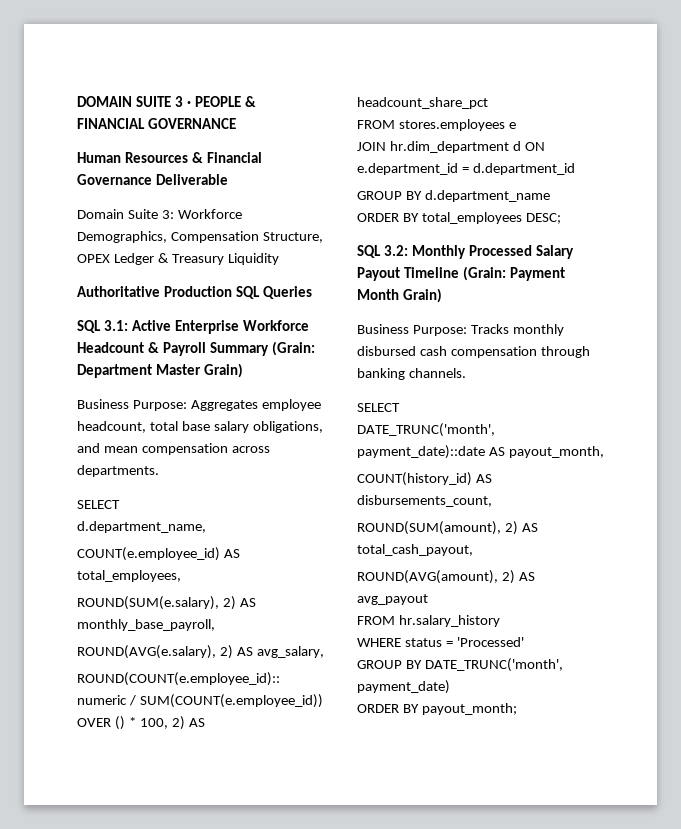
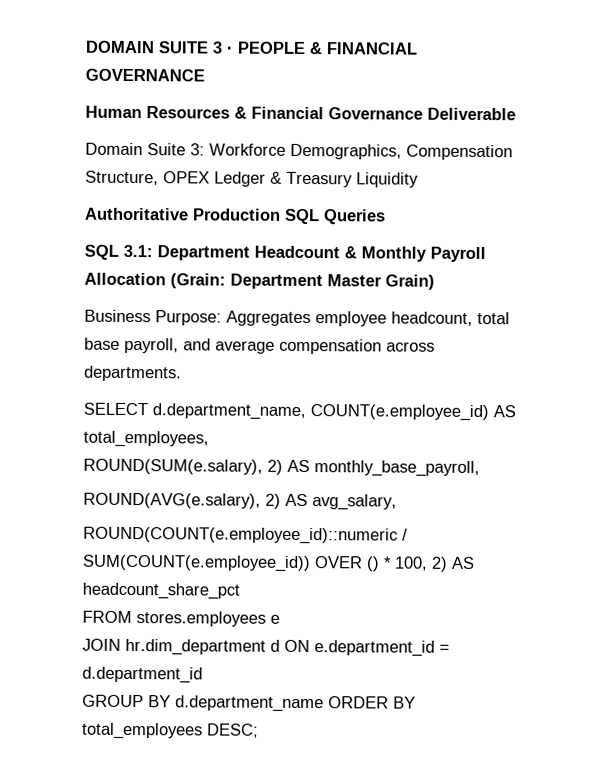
[131,320,309,334] [77,342,269,356] Active Enterprise Workforce Headcount & Payroll Summary -> [157,245,486,263] [84,272,166,286] Department Headcount & Monthly Payroll Allocation
[213,421,323,433] [77,443,138,453] salary obligations, and mean -> [124,337,275,354] payroll, and average
(120, 504) // -> (148, 409) none
(206, 527) // -> (306, 412) none
(550, 196) // -> (324, 704) none
[357,245,574,259] [357,266,565,281] [357,288,442,303] [357,324,564,336] [357,346,590,358] [357,368,466,380] [357,403,400,412] [357,423,495,437] [357,445,604,459] [357,472,492,486] [357,495,492,507] [357,521,538,535] [357,544,473,556] [357,570,535,584] [357,594,428,605] [357,615,500,627] [357,637,524,647] [357,658,563,672] [357,680,450,694] [357,703,517,715] // SQL 3.2: Monthly Processed Salary Payout Timeline (Grain: Payment Month Grain) // Business Purpose: Tracks monthly disbursed cash compensation through banking channels. // SELECT // DATE_TRUNC('month', payment_date)::date AS payout_month, // COUNT(history_id) AS disbursements_count, // ROUND(SUM(amount), 2) AS total_cash_payout, // ROUND(AVG(amount), 2) AS avg_payout // FROM hr.salary_history // WHERE status = 'Processed' // GROUP BY DATE_TRUNC('month', payment_date) // ORDER BY payout_month; -> (259, 730) none

